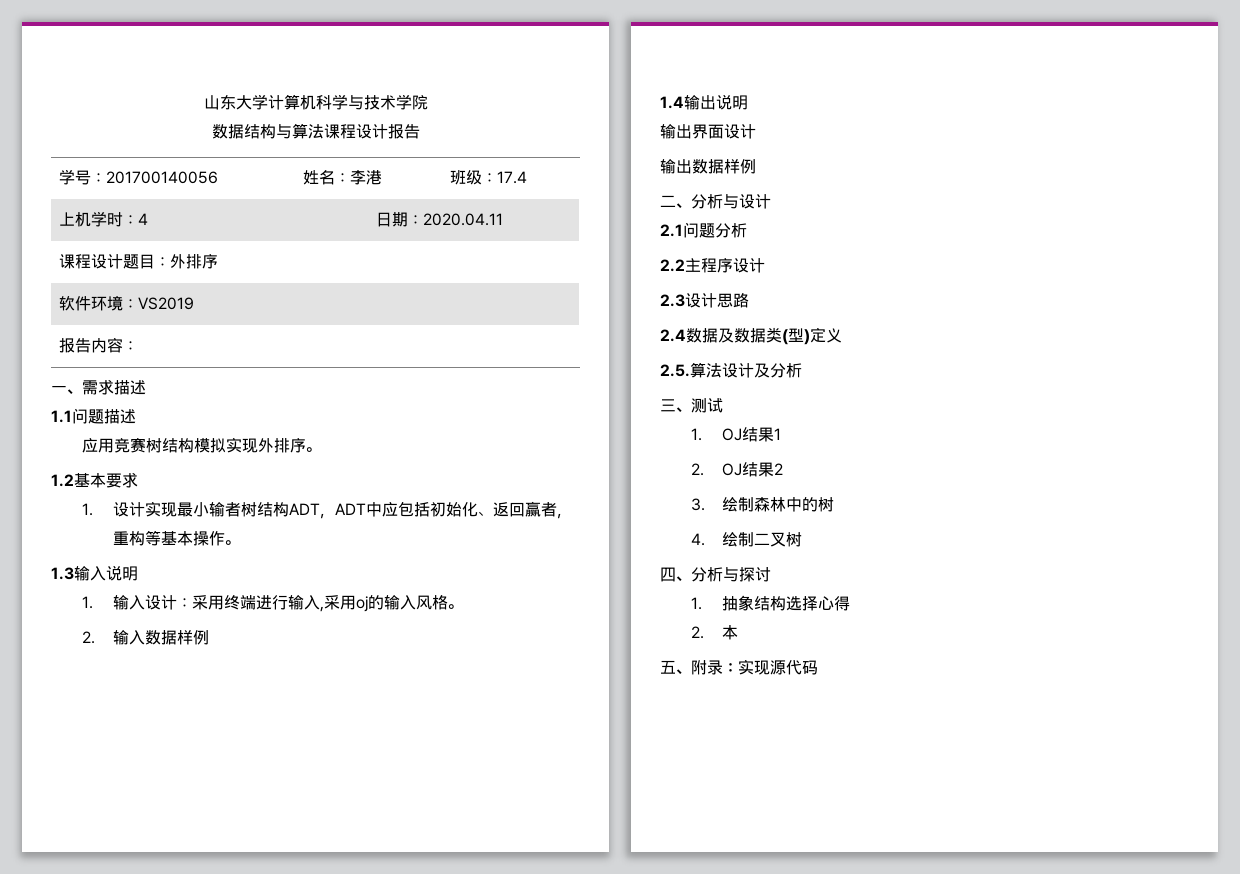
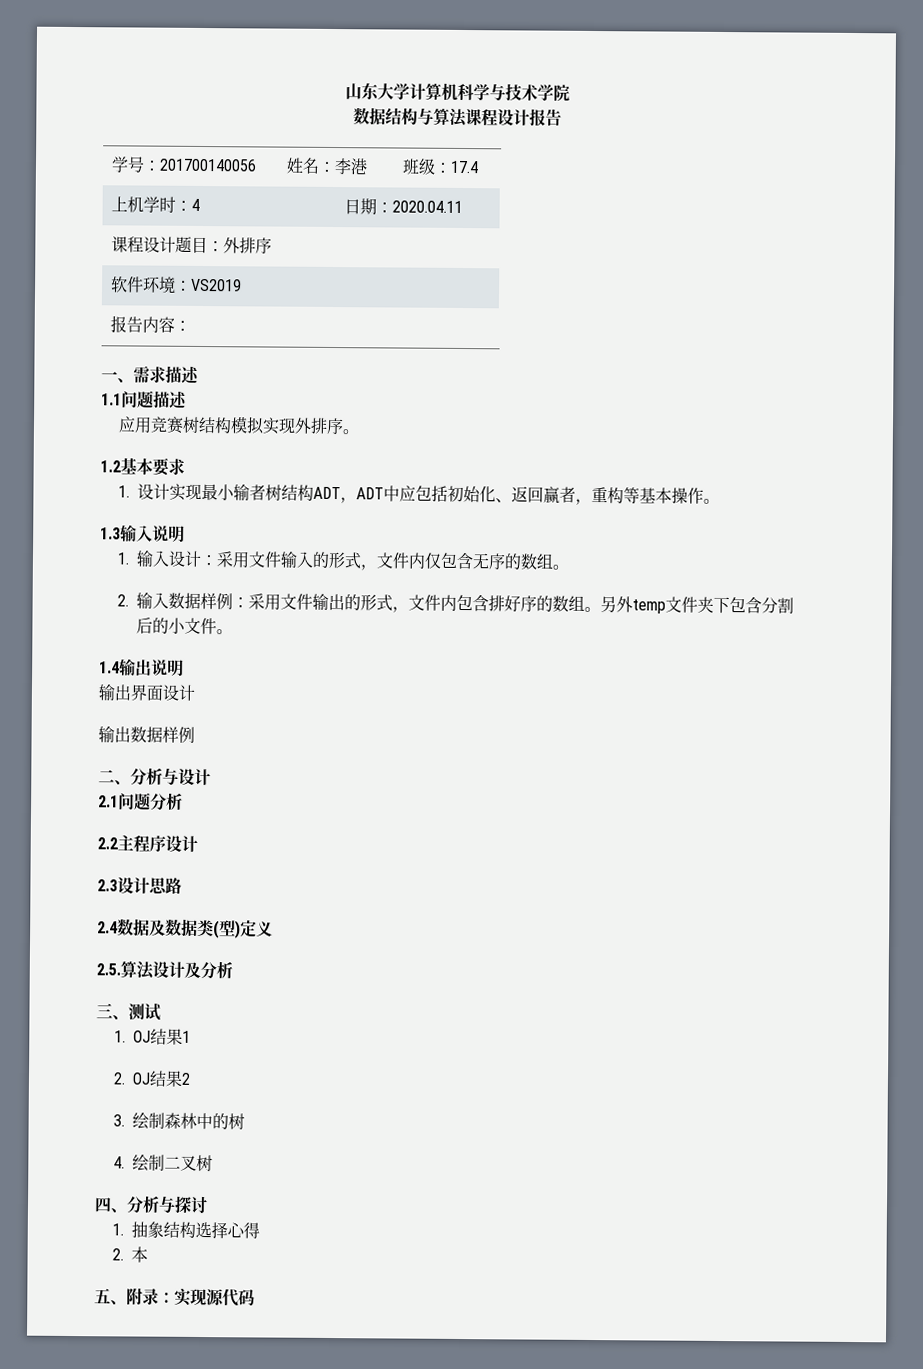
[223,595,448,612] 终端进行输入,采用oj的输入风格 -> [248,551,555,571] 文件输入的形式，文件内仅包含无序的数组
(209, 637) none -> [232,593,795,614] [136,617,234,635] ：采用文件输出的形式，文件内包含排好序的数组。另外temp文件夹下包含分割后的小文件。

